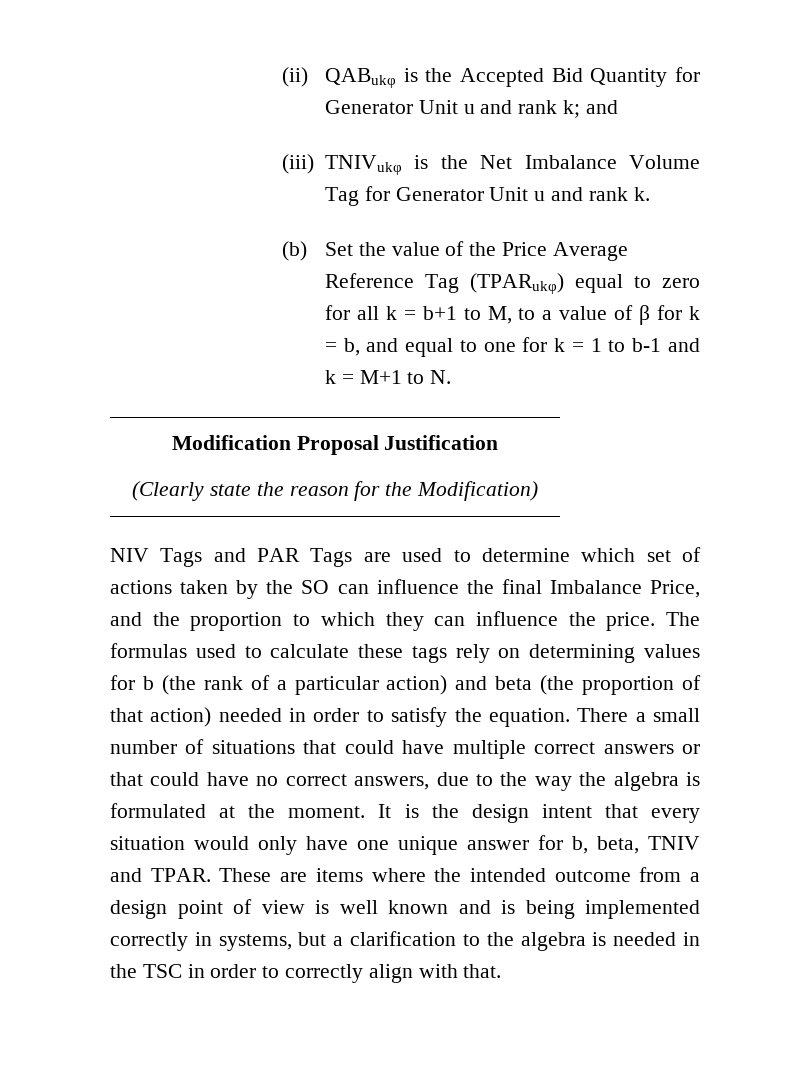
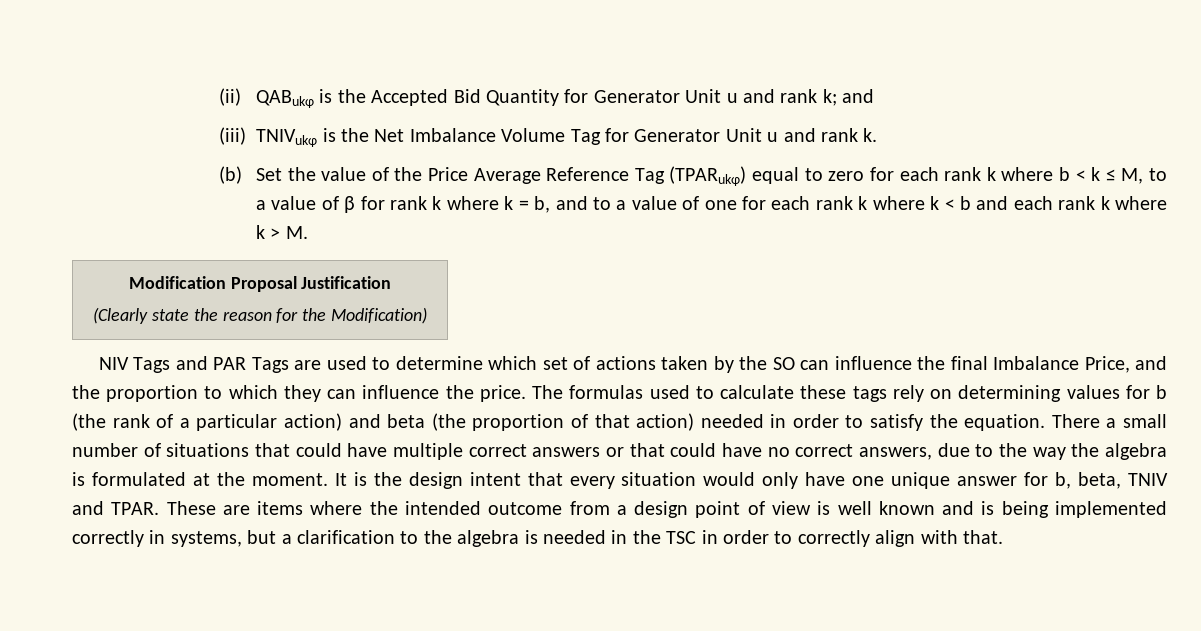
[356,306,481,320] all k = b+1 to -> [899,167,1116,181] each rank k where b < k ≤
(683, 312) none -> [390,196,499,210] rank k where
[405,337,700,357] [324,370,452,384] equal to one for k = 1 to b-1 and k = M+1 to N. -> [592,196,1168,210] [255,225,308,239] to a value of one for each rank k where k < b and each rank k where k > M.

